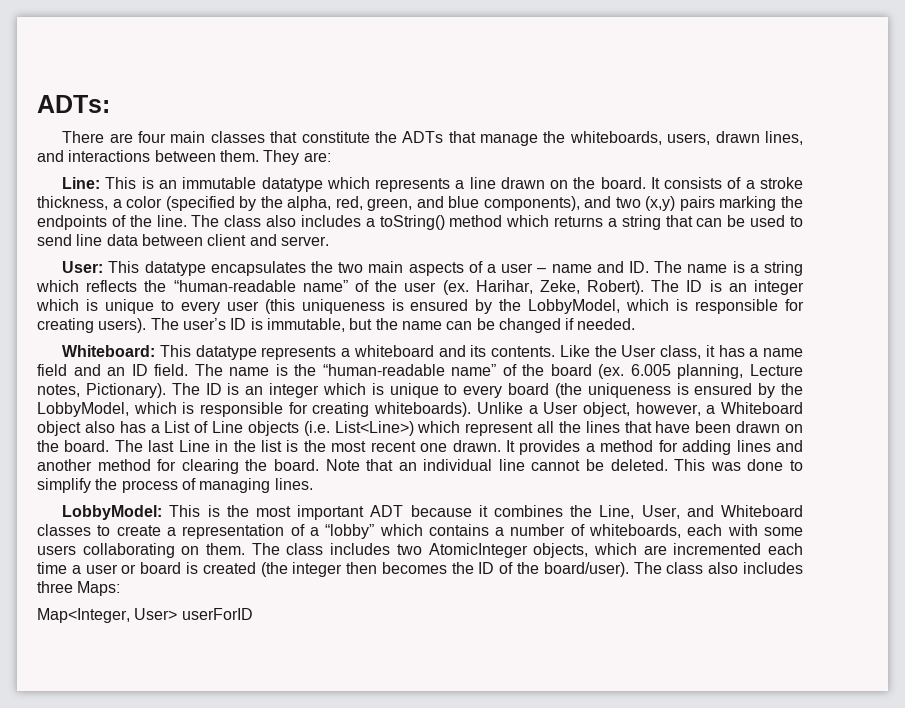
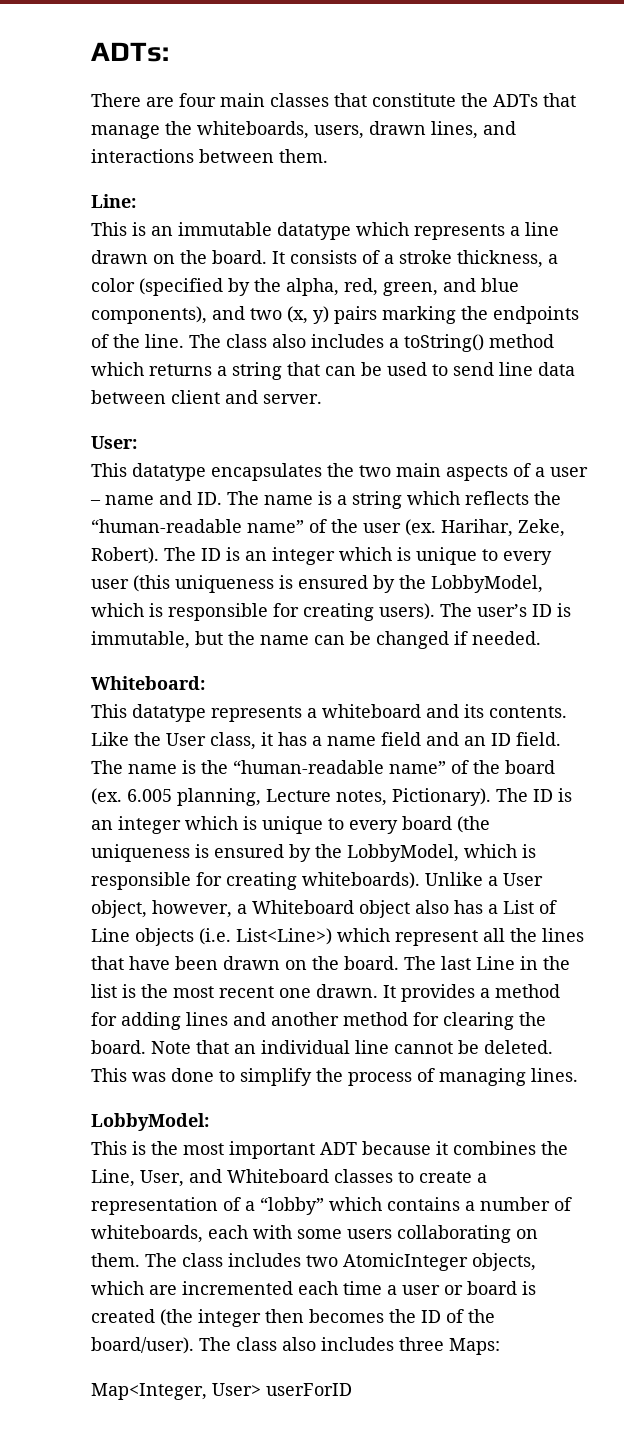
[263,150,331,165] They are: -> (328, 156) none
(101, 183) none -> (136, 201) //
[645,196,676,211] (x,y) -> [287,306,329,324] (x, y)
(104, 267) none -> (137, 442) //
(156, 351) none -> (205, 683) //
(163, 512) none -> (209, 1122) //

